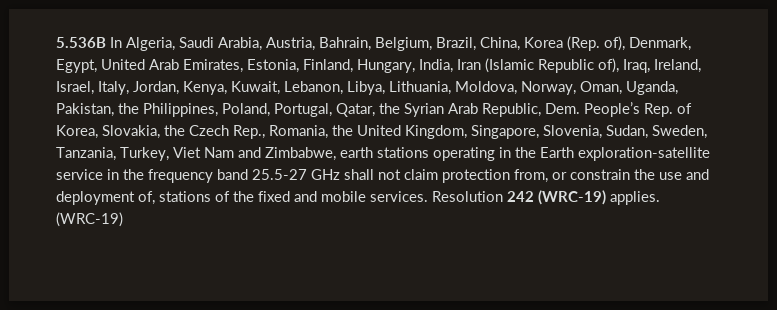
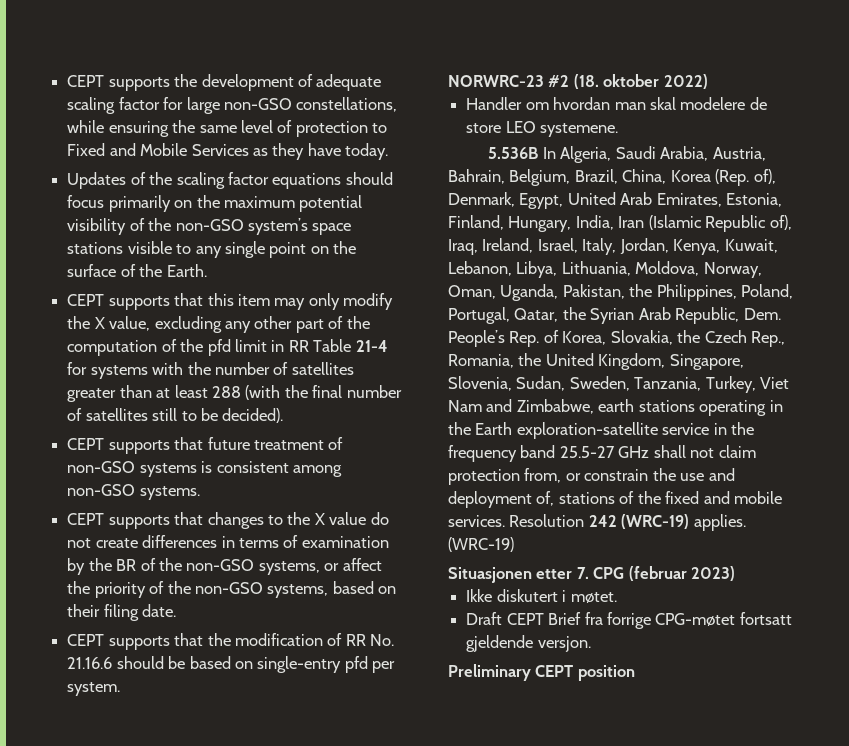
(56, 42) none -> [67,74,382,91] [67,97,398,114] [67,120,388,137] [67,143,389,160] [67,172,393,189] [67,195,363,212] [67,218,352,235] [67,241,357,258] [67,264,207,277] [67,293,394,310] [67,316,370,333] [67,339,388,356] [67,362,354,379] [67,385,402,402] [67,408,284,423] [67,437,344,454] [67,461,342,477] [67,484,200,500] [67,512,389,529] [67,535,389,548] [67,558,382,575] [67,581,397,598] [67,604,177,621] [67,633,395,650] [67,656,396,673] [67,682,121,696] [448,74,708,89] [466,97,767,110] [466,121,619,137] CEPT supports the development of adequate scaling factor for large non-GSO constellations, while ensuring the same level of protection to Fixed and Mobile Services as they have today. // Updates of the scaling factor equations should focus primarily on the maximum potential visibility of the non-GSO system’s space stations visible to any single point on the surface of the Earth. // CEPT supports that this item may only modify the X value, excluding any other part of the computation of the pfd limit in RR Table 21-4 for systems with the number of satellites greater than at least 288 (with the final number of satellites still to be decided). // CEPT supports that future treatment of non-GSO systems is consistent among non-GSO systems. // CEPT supports that changes to the X value do not create differences in terms of examination by the BR of the non-GSO systems, or affect the priority of the non-GSO systems, based on their filing date. // CEPT supports that the modification of RR No. 21.16.6 should be based on single-entry pfd per system. // NORWRC-23 #2 (18. oktober 2022) // Handler om hvordan man skal modelere de store LEO systemene. //
(123, 219) none -> [448,566,736,583] [466,589,617,603] [466,612,792,629] [466,635,591,652] [448,664,635,681] // Situasjonen etter 7. CPG (februar 2023) // Ikke diskutert i møtet. // Draft CEPT Brief fra forrige CPG-møtet fortsatt gjeldende versjon. // Preliminary CEPT position

